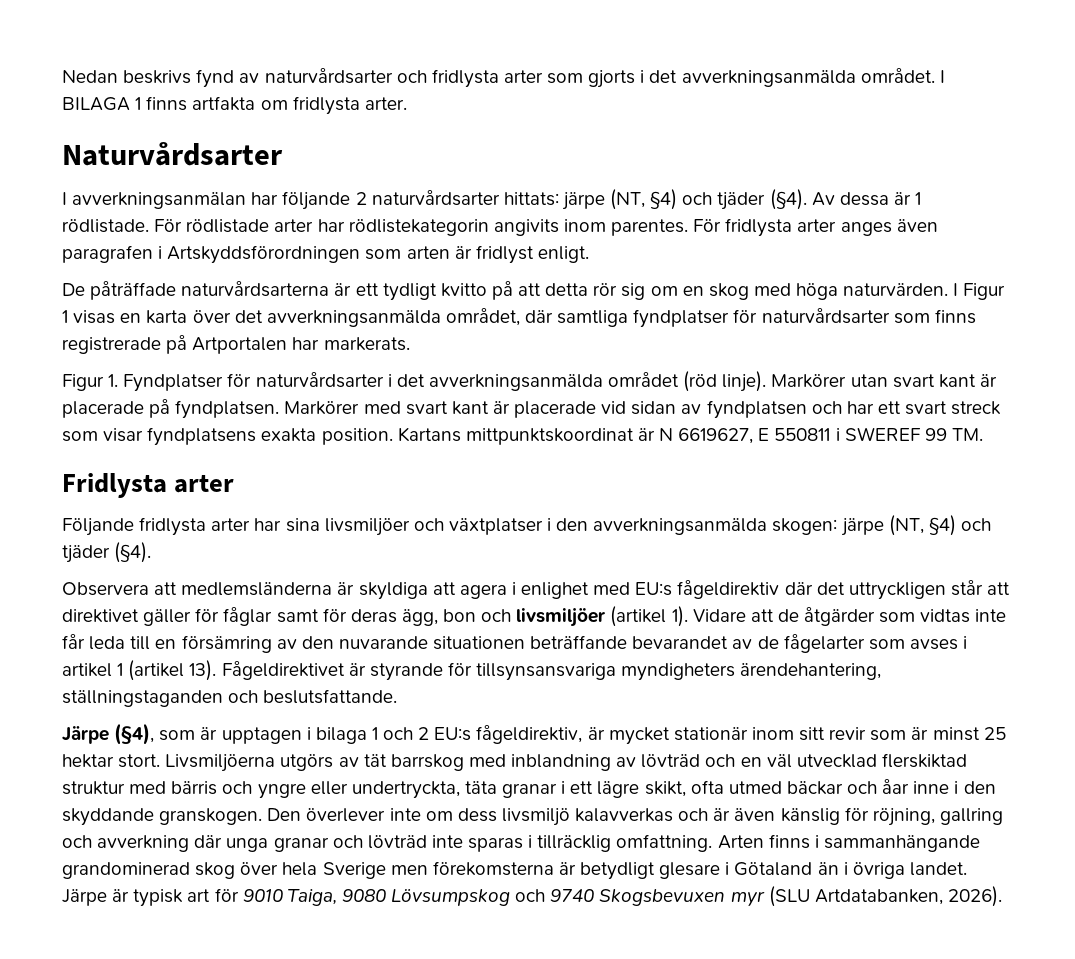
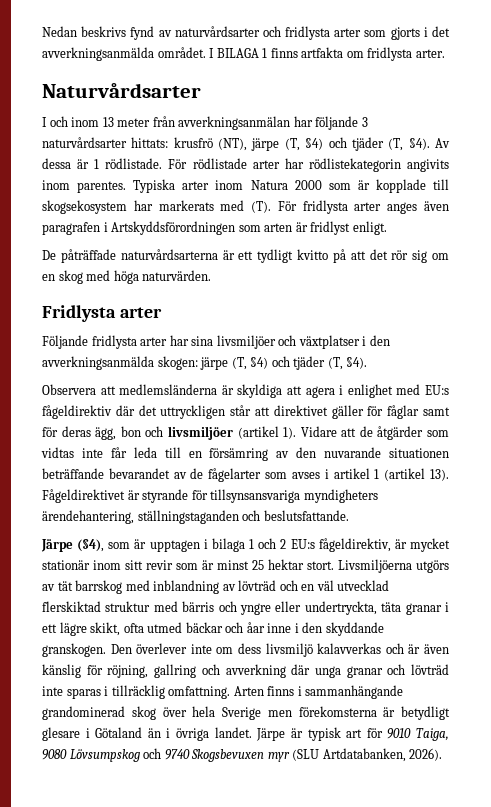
(67, 198) none -> [49,116,175,127] och inom 13 meter från
[355,192,367,205] 2 -> [361,117,368,127] 3
[561,189,807,210] järpe (NT, §4) och tjäder (§4). -> [173,137,430,151] krusfrö (NT), järpe (T, §4) och tjäder (T, §4).
(689, 227) none -> [133,179,450,193] [42,200,272,214] Typiska arter inom Natura 2000 som är kopplade till skogsekosystem har markerats med (T).
[545,283,589,296] detta -> [369,249,388,260] det
[953,283,1006,300] [62,308,976,328] [62,335,410,354] [62,371,997,392] [62,399,1002,419] [62,427,983,446] I Figur 1 visas en karta över det avverkningsanmälda området, där samtliga fyndplatser för naturvårdsarter som finns registrerade på Artportalen har markerats. // Figur 1. Fyndplatser för naturvårdsarter i det avverkningsanmälda området (röd linje). Markörer utan svart kant är placerade på fyndplatsen. Markörer med svart kant är placerade vid sidan av fyndplatsen och har ett svart streck som visar fyndplatsens exakta position. Kartans mittpunktskoordinat är N 6619627, E 550811 i SWEREF 99 TM. -> (212, 275) none
[888,515,991,536] [62,542,152,563] (NT, §4) och tjäder (§4). -> [231,356,368,370] (T, §4) och tjäder (T, §4).

